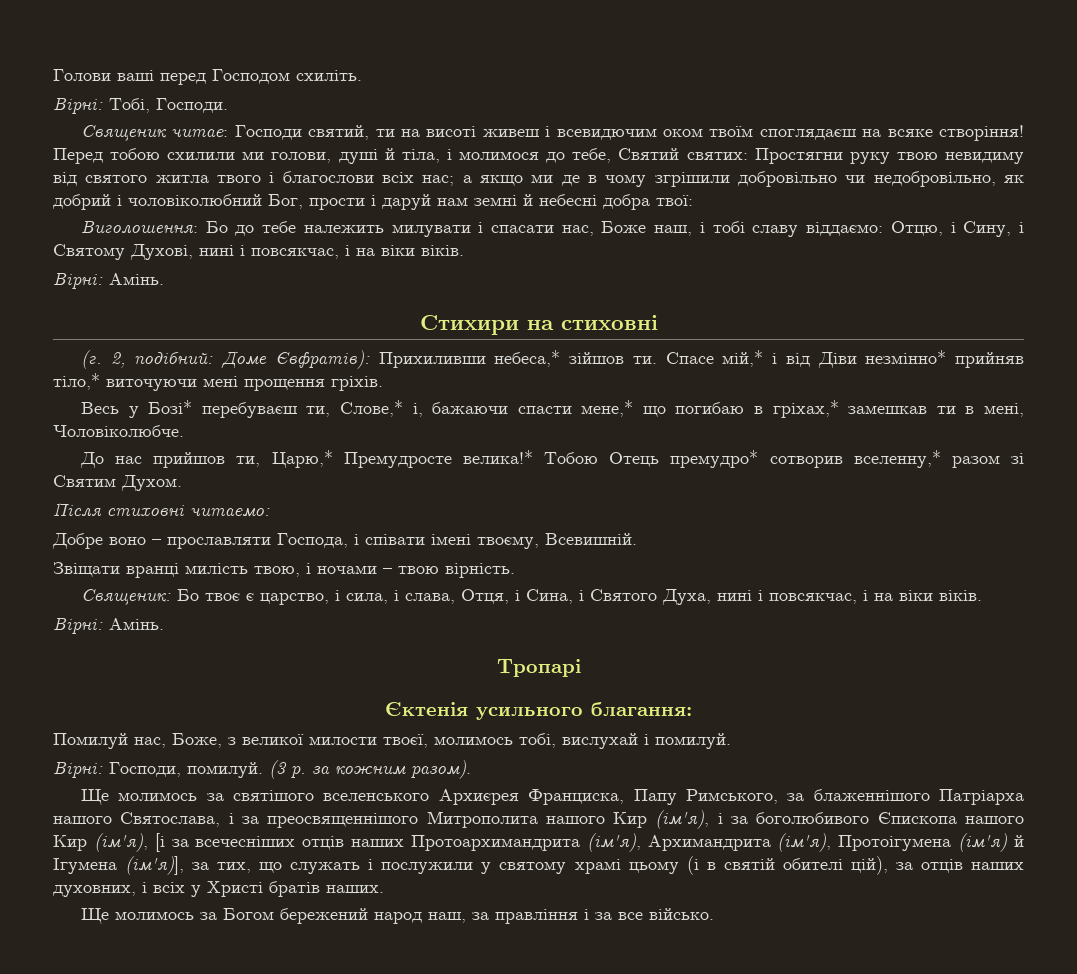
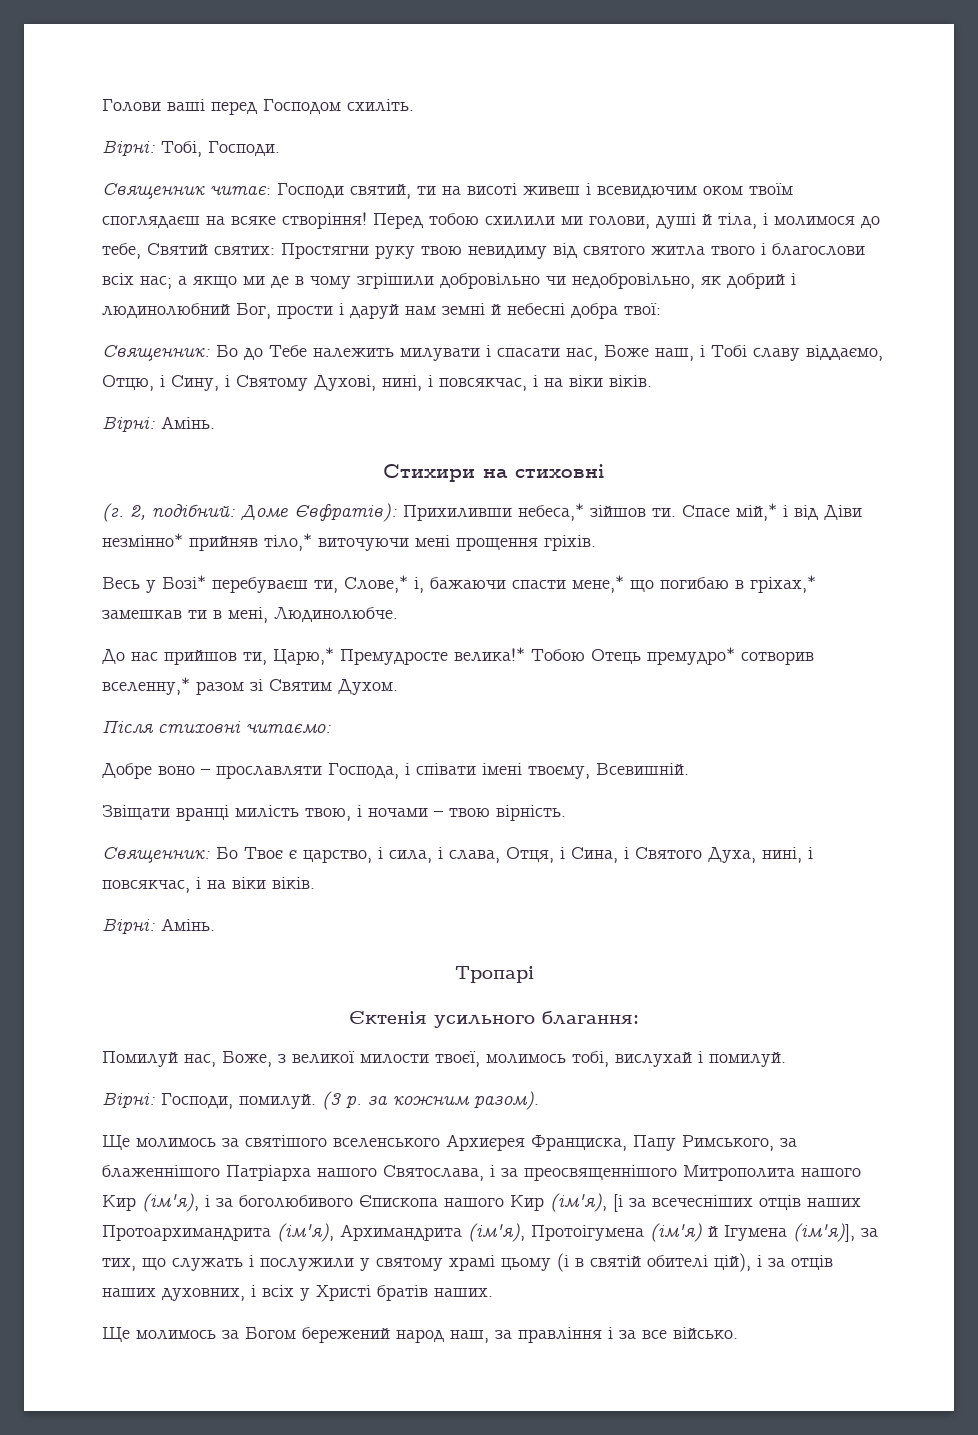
[80,125,166,141] Священик -> [102,183,205,199] Священник
[128,194,262,206] чоловіколюбний -> [102,303,230,318] людинолюбний
[80,221,198,234] Виголошення: -> [102,345,210,361] Священник:
[262,221,297,233] тебе -> [269,345,307,357] Тебе
[712,221,884,237] тобі славу віддаємо: -> [711,345,883,361] Тобі славу віддаємо,
[199,245,234,256] нині -> [382,375,422,391] нині,
[53,425,184,437] Чоловіколюбче. -> [274,607,398,622] Людинолюбче.
[80,589,240,605] Священик: Бо твоє -> [102,847,283,863] Священник: Бо Твоє
[716,590,752,601] нині -> [762,847,802,863] нині,
(888, 865) none -> [757,1255,762,1267] і

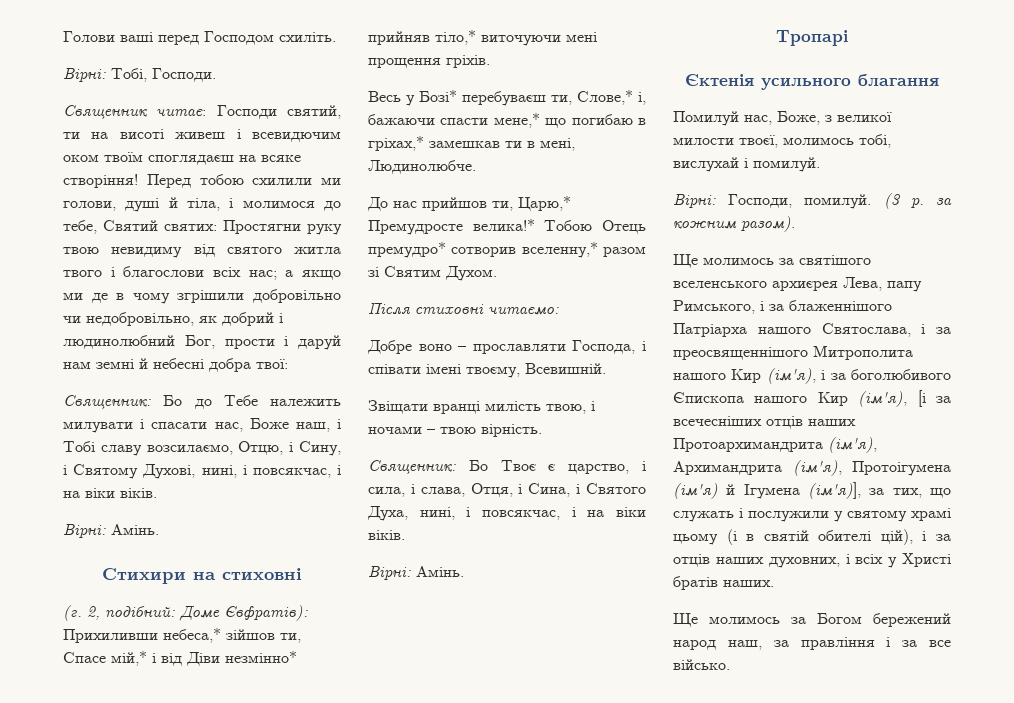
[806,345,883,361] віддаємо, -> [146,444,233,455] возсилаємо,
[652,508,676,517] ти. -> [280,633,301,643] ти,
[542,1011,639,1025] благання: -> [858,74,939,86] благання
[446,1134,774,1151] Архиєрея Франциска, Папу Римського, -> [772,277,922,292] [673,300,764,314] архиєрея Лева, папу Римського, і

